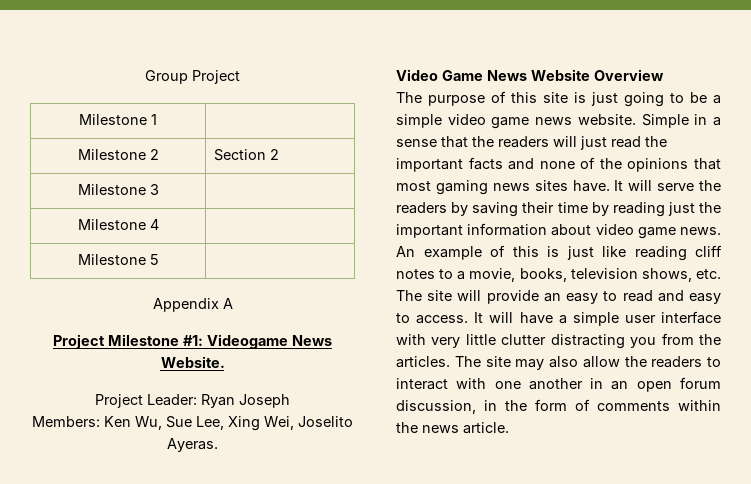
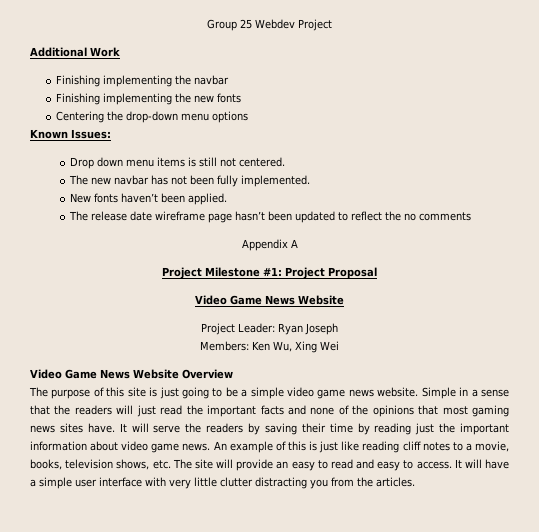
[192,70,240,84] [79,114,157,125] [77,149,159,160] [214,149,280,161] [77,184,159,195] [77,219,159,230] [77,254,159,265] Project // Milestone 1 | // Milestone 2 | Section 2 // Milestone 3 | // Milestone 4 | // Milestone 5 | -> [240,19,332,31] [30,47,120,57] [55,75,229,87] [55,93,241,105] [55,111,248,123] [30,129,111,139] [69,157,285,169] [68,175,310,187] [69,193,227,205] [68,211,471,223] 25 Webdev Project // Additional Work // Finishing implementing the navbar // Finishing implementing the new fonts // Centering the drop-down menu options // Known Issues: // Drop down menu items is still not centered. // The new navbar has not been fully implemented. // New fonts haven’t been applied. // The release date wireframe page hasn’t been updated to reflect the no comments
[207,334,332,349] [160,356,225,368] Videogame News Website. -> [285,267,377,279] [195,295,344,305] Project Proposal // Video Game News Website
[166,416,353,431] [167,438,218,452] Sue Lee, Xing Wei, Joselito Ayeras. -> [295,341,339,353] Xing Wei
[454,356,721,370] [396,377,721,392] [396,399,721,414] [396,422,509,434] The site may also allow the readers to interact with one another in an open forum discussion, in the form of comments within the news article. -> (415, 482) none

